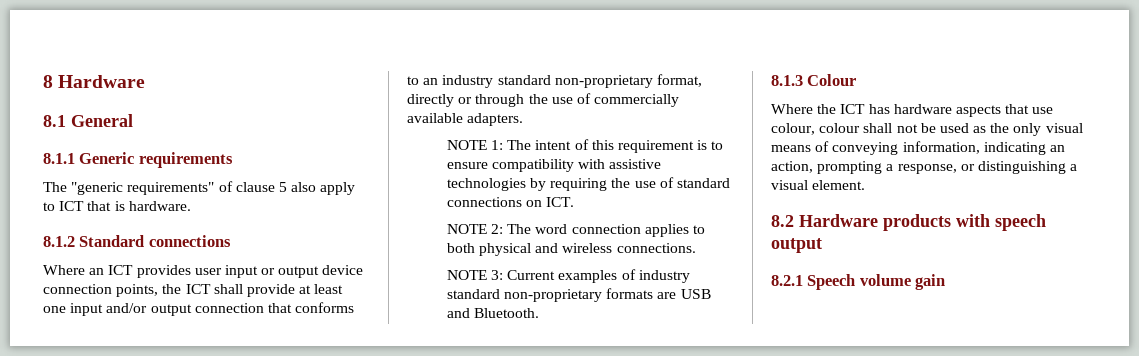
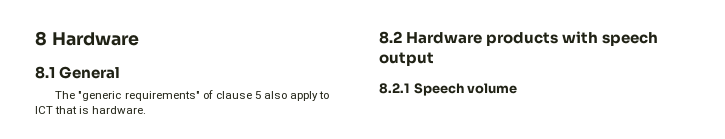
[43,152,233,168] // 8.1.1 Generic requirements -> (121, 72) none
[43,235,231,247] [43,265,364,278] [43,284,344,297] [43,302,355,316] [407,74,702,88] [407,93,680,107] [407,113,524,126] [446,139,724,153] [446,159,662,172] [446,177,730,191] [446,197,575,207] [446,224,705,237] [446,243,696,256] [446,269,690,283] [446,288,711,302] [446,308,540,318] [771,74,857,86] [771,104,1054,117] [771,123,1083,136] [771,141,1065,155] [771,161,1078,174] [771,180,866,190] // 8.1.2 Standard connections // Where an ICT provides user input or output device connection points, the ICT shall provide at least one input and/or output connection that conforms to an industry standard non-proprietary format, directly or through the use of commercially available adapters. // NOTE 1: The intent of this requirement is to ensure compatibility with assistive technologies by requiring the use of standard connections on ICT. // NOTE 2: The word connection applies to both physical and wireless connections. // NOTE 3: Current examples of industry standard non-proprietary formats are USB and Bluetooth. // 8.1.3 Colour // Where the ICT has hardware aspects that use colour, colour shall not be used as the only visual means of conveying information, indicating an action, prompting a response, or distinguishing a visual element. -> (147, 110) none
[915,274,946,290] gain -> (518, 88) none

